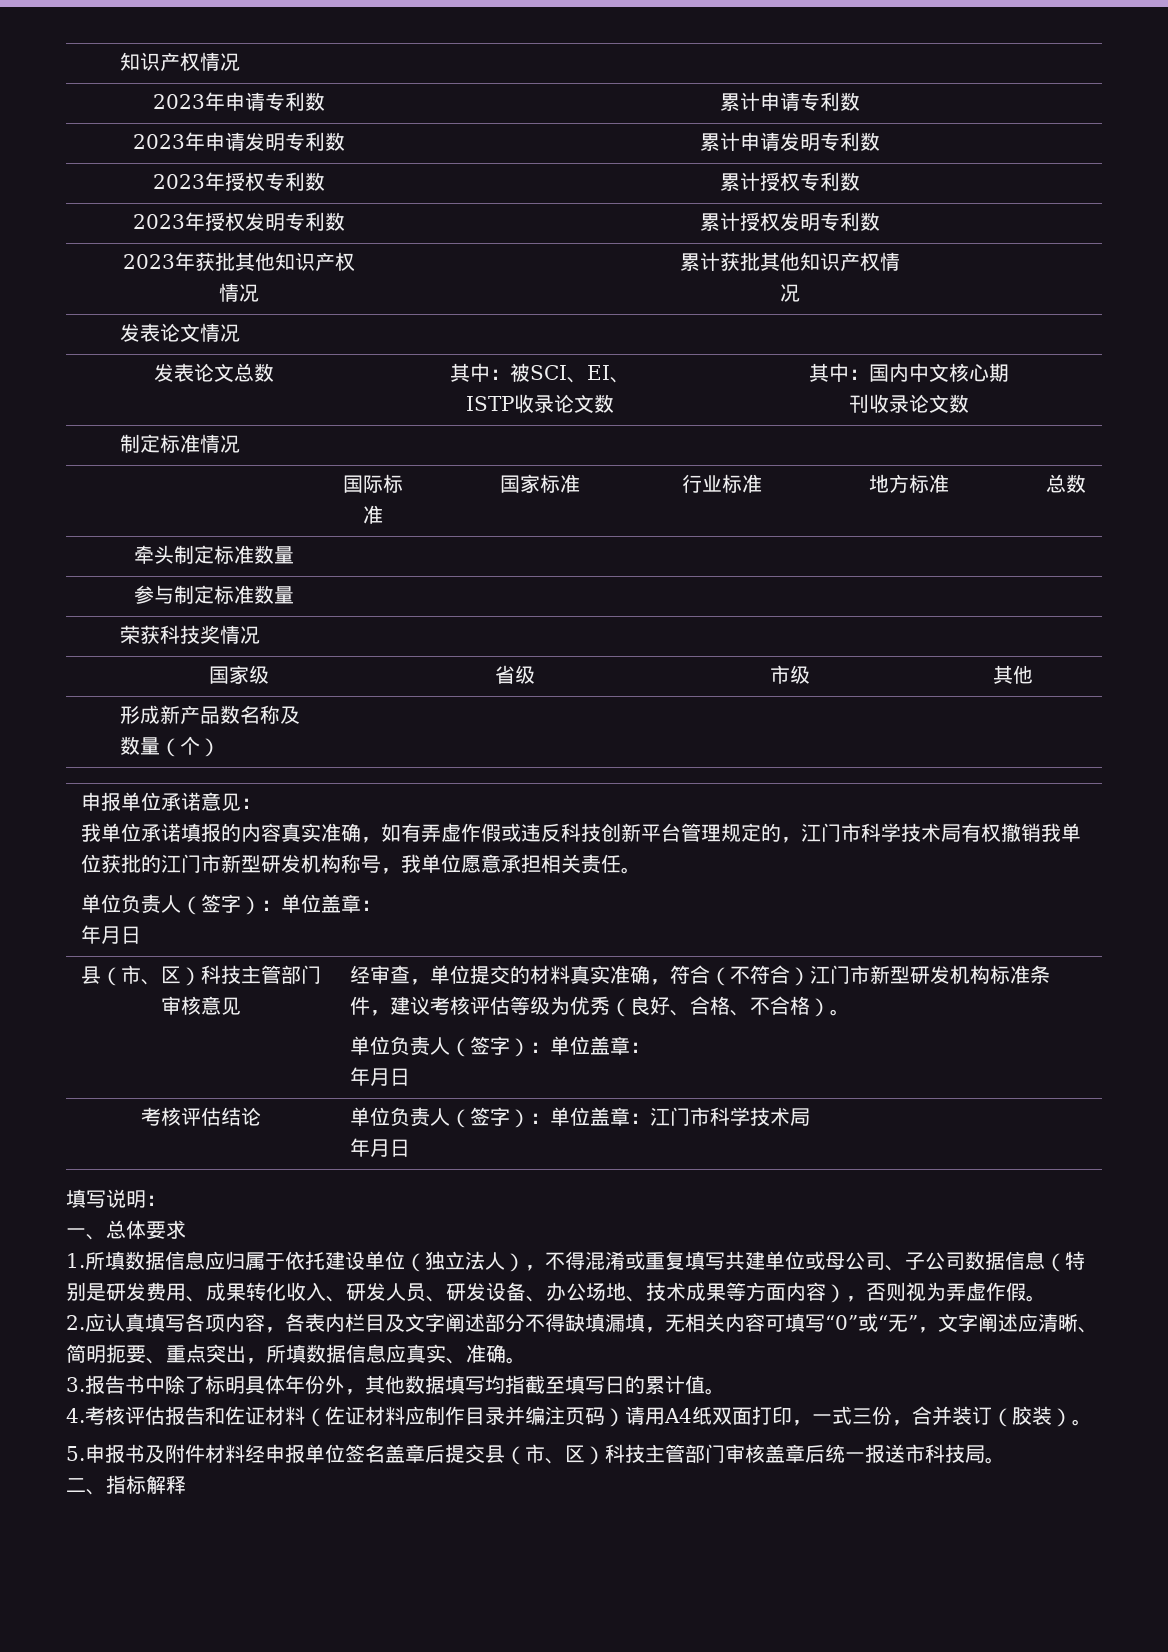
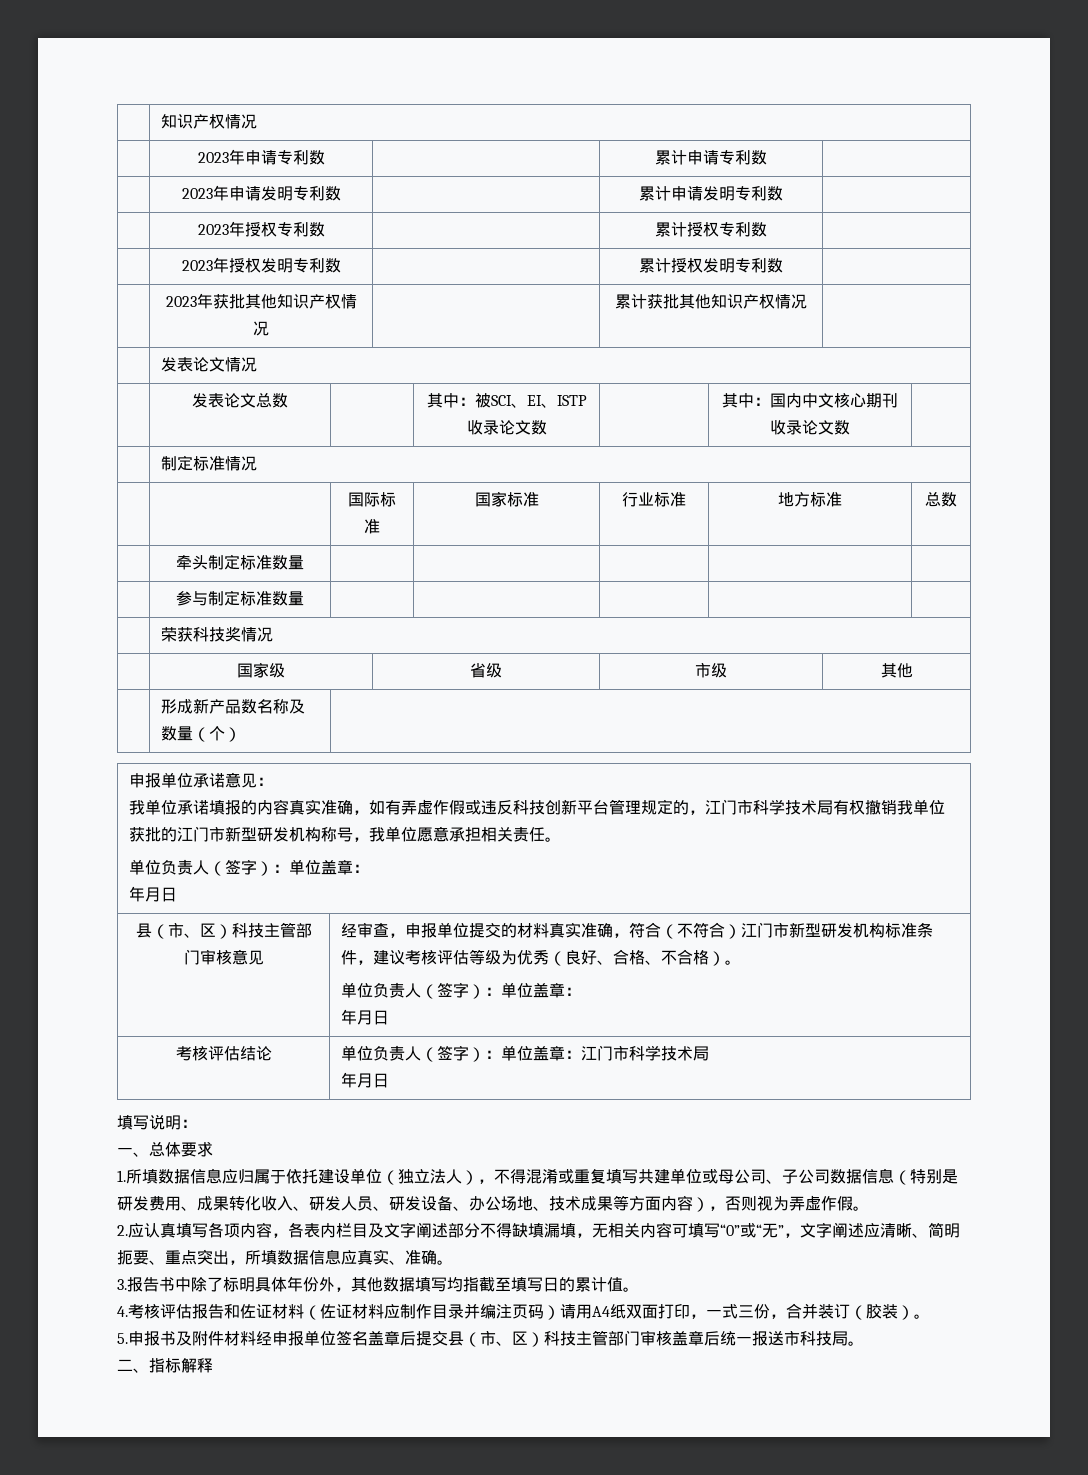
(430, 982) none -> [405,923,438,938] 申报

